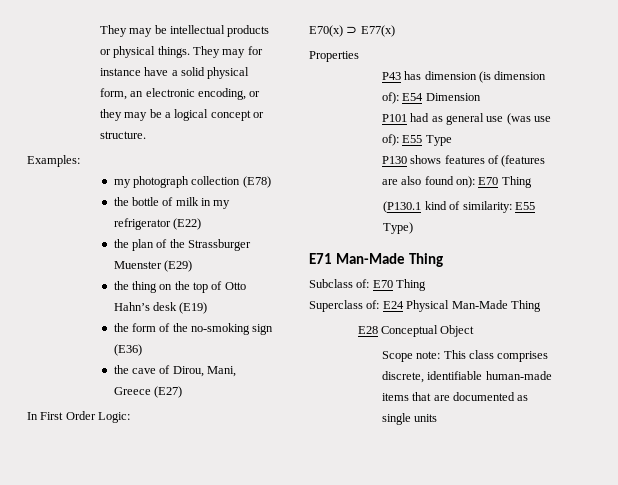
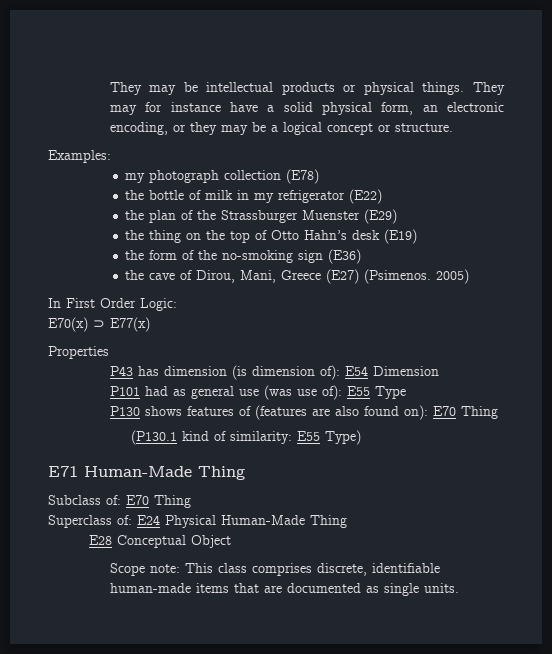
(182, 392) none -> [364,269,470,284] (Psimenos. 2005)
[335,253,405,264] Man-Made -> [84,466,192,477] Human-Made
[451,300,508,309] Man-Made -> [221,515,305,525] Human-Made
[414,414,438,422] units -> [423,583,459,593] units.

